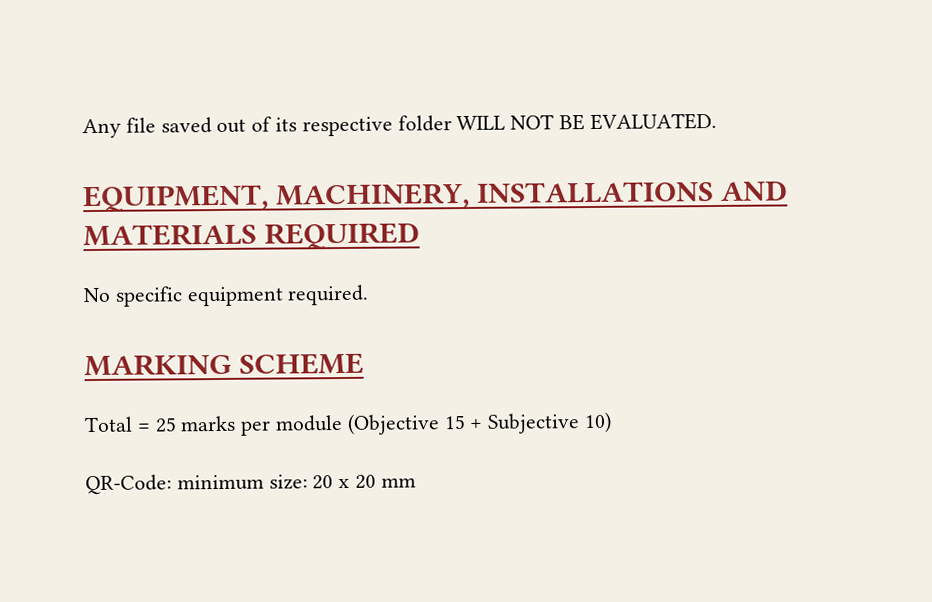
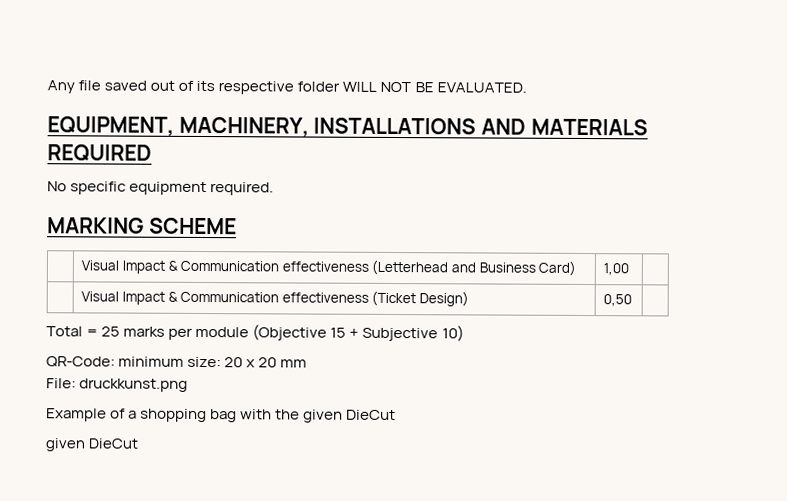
(365, 363) none -> [81,259,577,276] [603,263,630,276] [81,290,470,307] [603,294,633,307] // | Visual Impact & Communication effectiveness (Letterhead and Business Card) | 1,00 | // | Visual Impact & Communication effectiveness (Ticket Design) | 0,50 |
(416, 482) none -> [46,378,189,392] [46,408,397,423] [45,438,140,452] // File: druckkunst.png // Example of a shopping bag with the given DieCut // given DieCut

